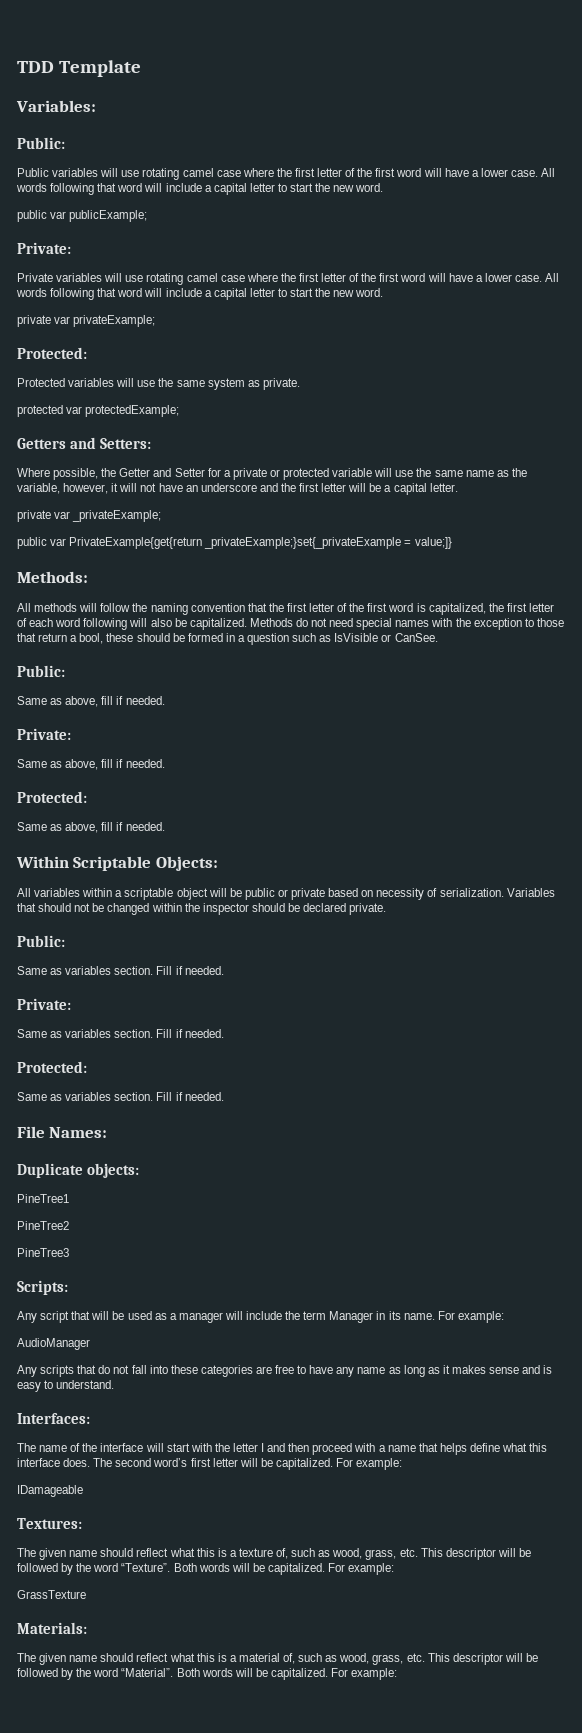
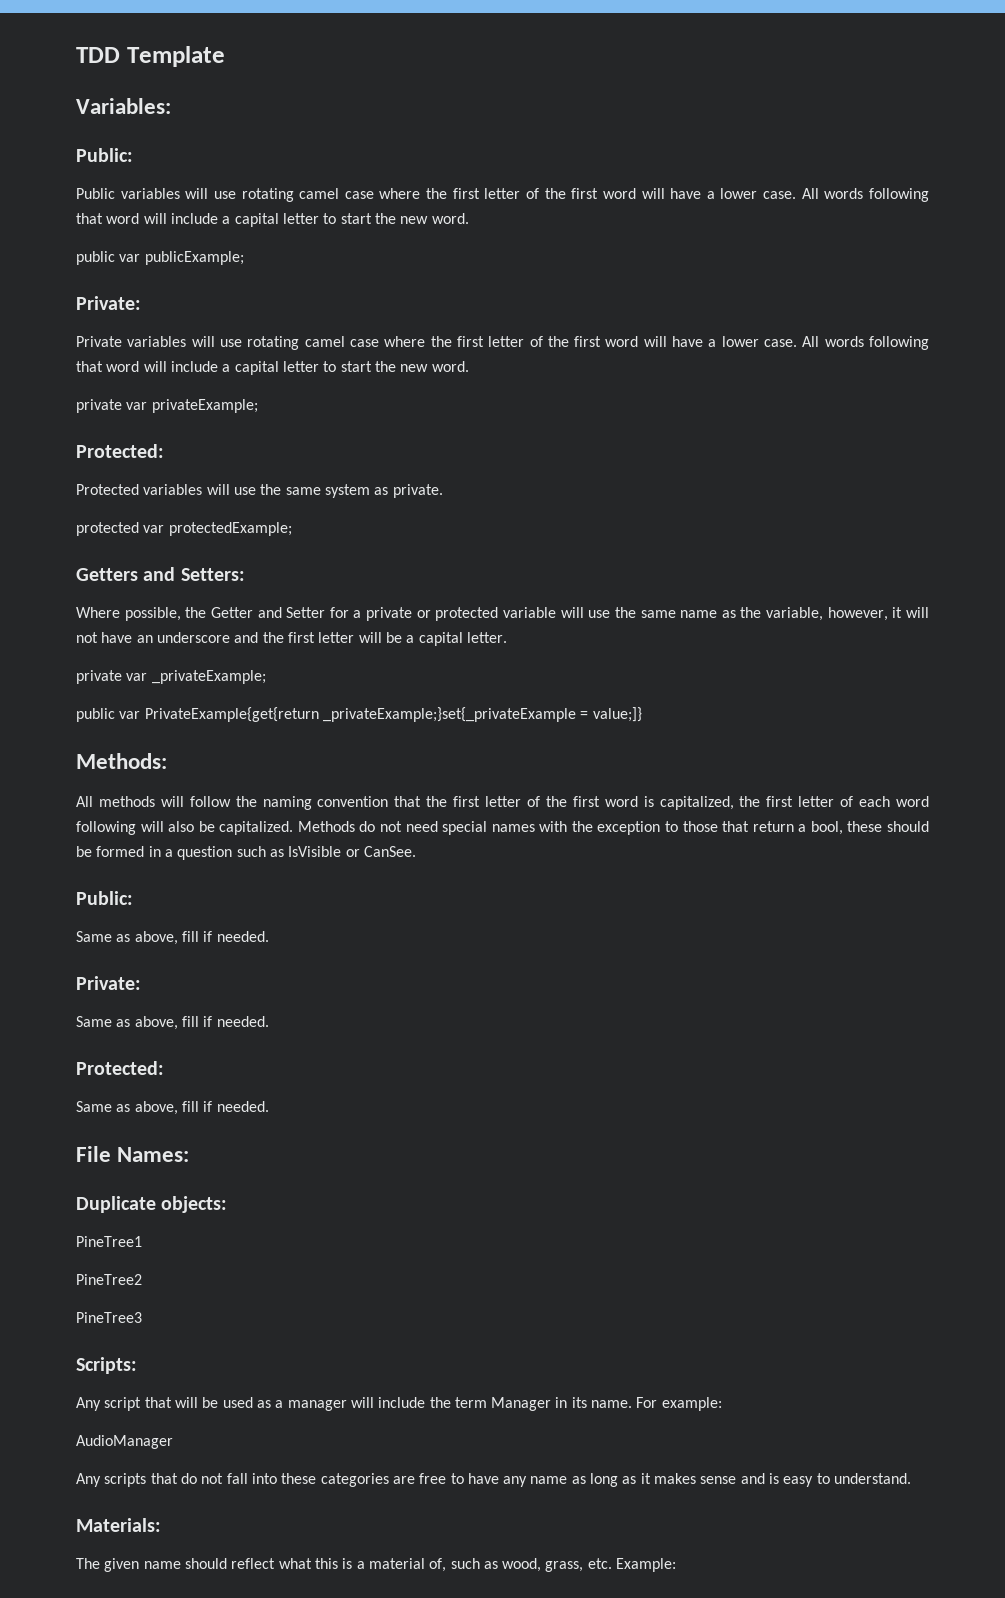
[16,856,218,871] [17,888,555,900] [17,903,387,915] [17,935,65,947] [17,966,224,975] [17,998,71,1010] [17,1029,224,1038] [17,1061,87,1073] [17,1092,224,1101] // Within Scriptable Objects: // All variables within a scriptable object will be public or private based on necessity of serialization. Variables that should not be changed within the inspector should be declared private. // Public: // Same as variables section. Fill if needed. // Private: // Same as variables section. Fill if needed. // Protected: // Same as variables section. Fill if needed. -> (269, 1106) none
[17,1413,90,1424] [17,1443,548,1455] [17,1458,403,1470] [17,1485,83,1497] [17,1518,82,1529] [17,1548,531,1560] [17,1563,395,1575] [17,1590,86,1599] // Interfaces: // The name of the interface will start with the letter I and then proceed with a name that helps define what this interface does. The second word’s first letter will be capitalized. For example: // IDamageable // Textures: // The given name should reflect what this is a texture of, such as wood, grass, etc. This descriptor will be followed by the word “Texture”. Both words will be capitalized. For example: // GrassTexture -> (912, 1478) none
[427,1653,538,1665] [17,1668,398,1680] This descriptor will be followed by the word “Material”. Both words will be capitalized. For example: -> [616,1558,677,1572] Example:

